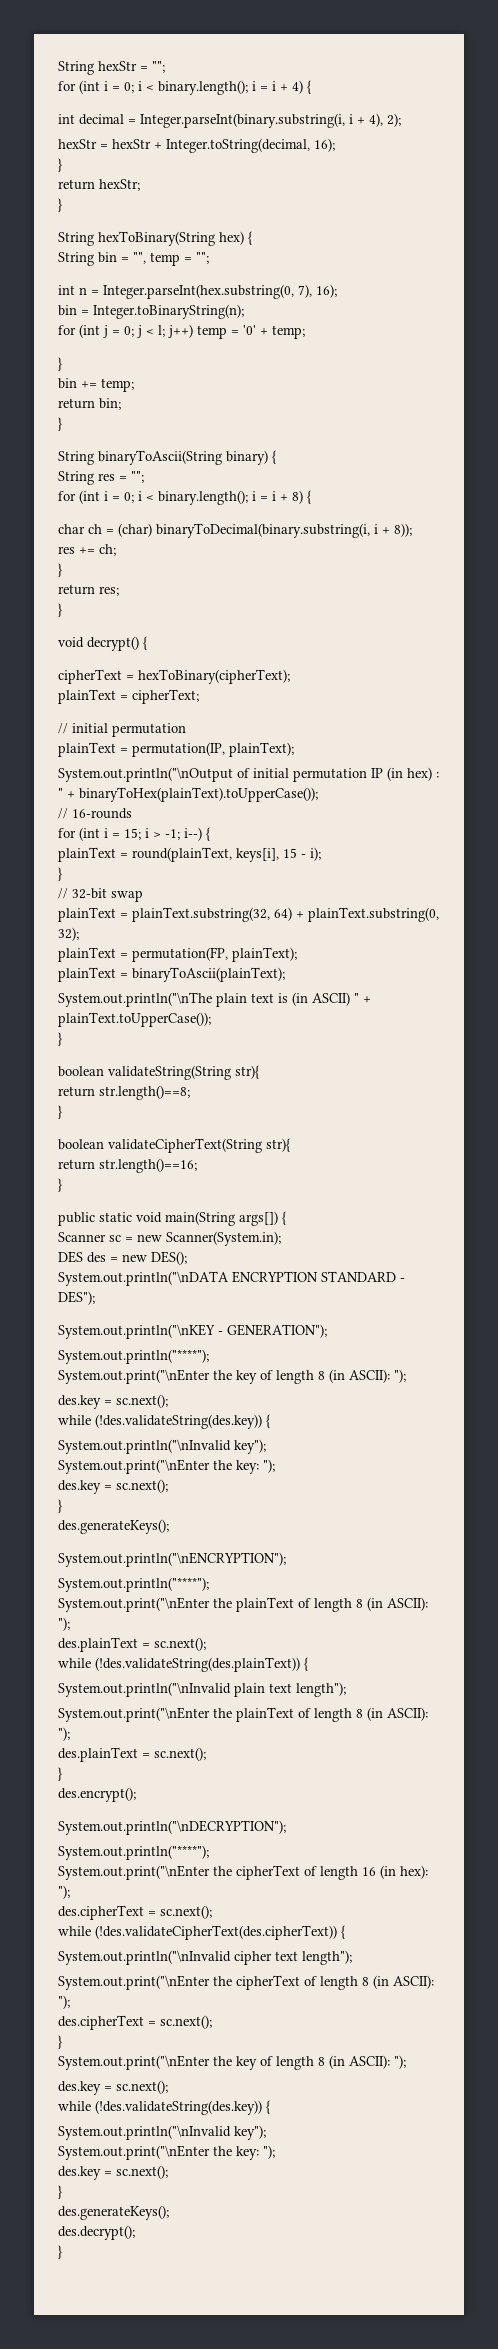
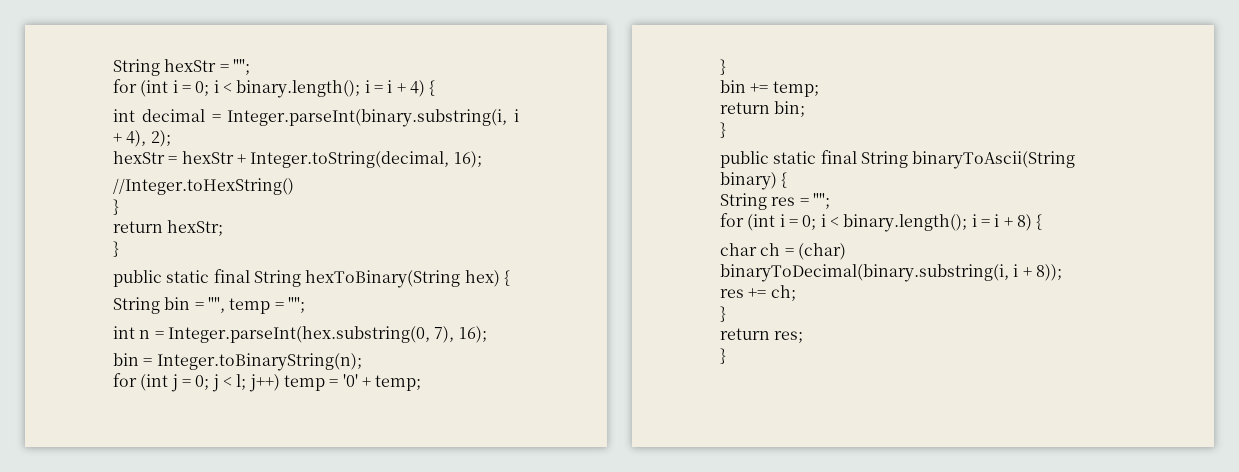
(335, 145) none -> [113,178,294,195] // //Integer.toHexString()
(62, 205) none -> [113,269,250,287] public static final
(62, 424) none -> [720,150,857,168] public static final
[58,636,147,651] [58,669,290,684] [58,689,199,704] [58,723,186,737] [58,742,294,757] [58,767,439,782] [58,787,318,802] [58,808,132,819] [58,827,210,841] [58,847,321,862] [58,867,62,881] [58,888,143,902] [58,907,439,922] [58,927,79,941] [58,947,297,962] [58,967,285,982] [58,992,371,1007] [58,1012,211,1027] [58,1032,62,1046] [58,1065,259,1080] [58,1085,190,1100] [58,1105,62,1119] [58,1138,290,1153] [58,1158,197,1173] [58,1178,62,1192] [58,1211,286,1226] [58,1231,281,1246] [58,1251,187,1265] [58,1271,405,1286] [58,1291,95,1305] [58,1324,327,1339] [58,1349,209,1364] [58,1369,406,1384] [58,1394,168,1409] [58,1414,270,1429] [58,1439,266,1454] [58,1459,275,1474] [58,1479,168,1494] [58,1499,62,1513] [58,1519,169,1534] [58,1552,286,1567] [58,1577,209,1592] [58,1597,428,1612] [58,1617,70,1631] [58,1637,206,1652] [58,1657,308,1672] [58,1682,346,1697] [58,1707,428,1722] [58,1727,70,1741] [58,1747,206,1762] [58,1767,62,1781] [58,1787,136,1802] [58,1820,286,1835] [58,1845,209,1860] [58,1865,428,1880] [58,1885,70,1899] [58,1905,212,1920] [58,1925,345,1940] [58,1950,352,1965] [58,1975,434,1990] [58,1995,70,2009] [58,2015,212,2030] [58,2035,62,2049] [58,2055,406,2070] [58,2080,168,2095] [58,2100,270,2115] [58,2125,266,2140] [58,2145,275,2160] [58,2165,168,2180] [58,2185,62,2199] [58,2205,169,2220] [58,2225,135,2240] [58,2245,62,2259] // void decrypt() { // cipherText = hexToBinary(cipherText); // plainText = cipherText; // // initial permutation // plainText = permutation(IP, plainText); // System.out.println("\nOutput of initial permutation IP (in hex) : " + binaryToHex(plainText).toUpperCase()); // // 16-rounds // for (int i = 15; i > -1; i--) { // plainText = round(plainText, keys[i], 15 - i); // } // // 32-bit swap // plainText = plainText.substring(32, 64) + plainText.substring(0, 32); // plainText = permutation(FP, plainText); // plainText = binaryToAscii(plainText); // System.out.println("\nThe plain text is (in ASCII) " + plainText.toUpperCase()); // } // boolean validateString(String str){ // return str.length()==8; // } // boolean validateCipherText(String str){ // return str.length()==16; // } // public static void main(String args[]) { // Scanner sc = new Scanner(System.in); // DES des = new DES(); // System.out.println("\nDATA ENCRYPTION STANDARD - DES"); // System.out.println("\nKEY - GENERATION"); // System.out.println("****"); // System.out.print("\nEnter the key of length 8 (in ASCII): "); // des.key = sc.next(); // while (!des.validateString(des.key)) { // System.out.println("\nInvalid key"); // System.out.print("\nEnter the key: "); // des.key = sc.next(); // } // des.generateKeys(); // System.out.println("\nENCRYPTION"); // System.out.println("****"); // System.out.print("\nEnter the plainText of length 8 (in ASCII): "); // des.plainText = sc.next(); // while (!des.validateString(des.plainText)) { // System.out.println("\nInvalid plain text length"); // System.out.print("\nEnter the plainText of length 8 (in ASCII): "); // des.plainText = sc.next(); // } // des.encrypt(); // System.out.println("\nDECRYPTION"); // System.out.println("****"); // System.out.print("\nEnter the cipherText of length 16 (in hex): "); // des.cipherText = sc.next(); // while (!des.validateCipherText(des.cipherText)) { // System.out.println("\nInvalid cipher text length"); // System.out.print("\nEnter the cipherText of length 8 (in ASCII): "); // des.cipherText = sc.next(); // } // System.out.print("\nEnter the key of length 8 (in ASCII): "); // des.key = sc.next(); // while (!des.validateString(des.key)) { // System.out.println("\nInvalid key"); // System.out.print("\nEnter the key: "); // des.key = sc.next(); // } // des.generateKeys(); // des.decrypt(); // } -> (726, 356) none

